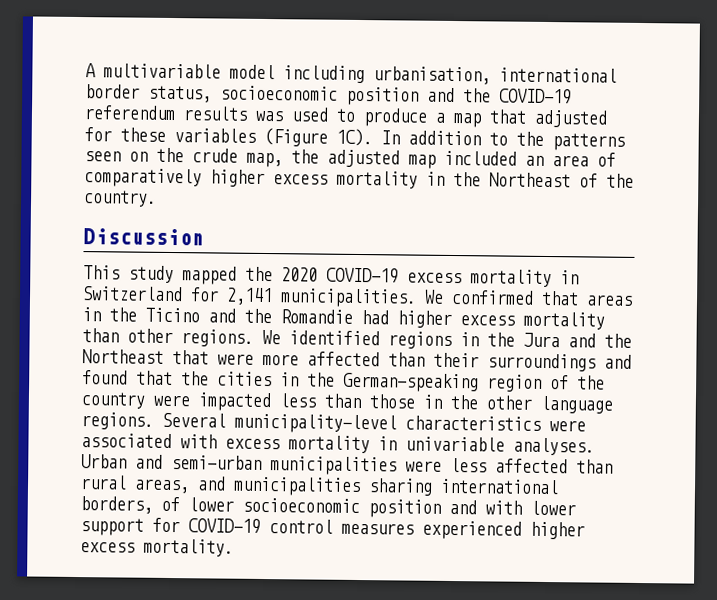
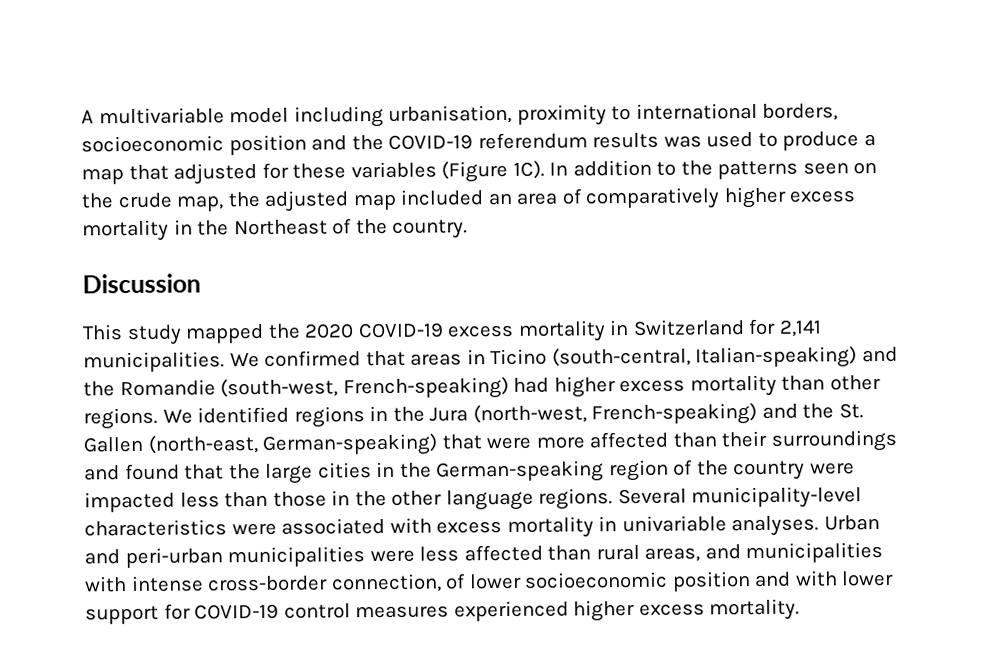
[499,67,617,83] [85,84,212,103] international border status, -> [516,102,839,126] proximity to international borders,
[109,307,200,323] the Ticino -> [490,346,858,369] Ticino (south-central, Italian-speaking)
(353, 316) none -> [220,376,509,400] (south-west, French-speaking)
[568,333,632,348] [82,349,164,364] and the Northeast -> [472,402,864,426] [83,433,438,456] (north-west, French-speaking) and the St. Gallen (north-east, German-speaking)
(209, 378) none -> [265,463,314,484] large
[171,455,262,470] semi-urban -> [124,547,223,569] peri-urban
[368,478,559,496] [80,496,153,514] sharing international borders, -> [84,573,442,593] with intense cross-border connection,

